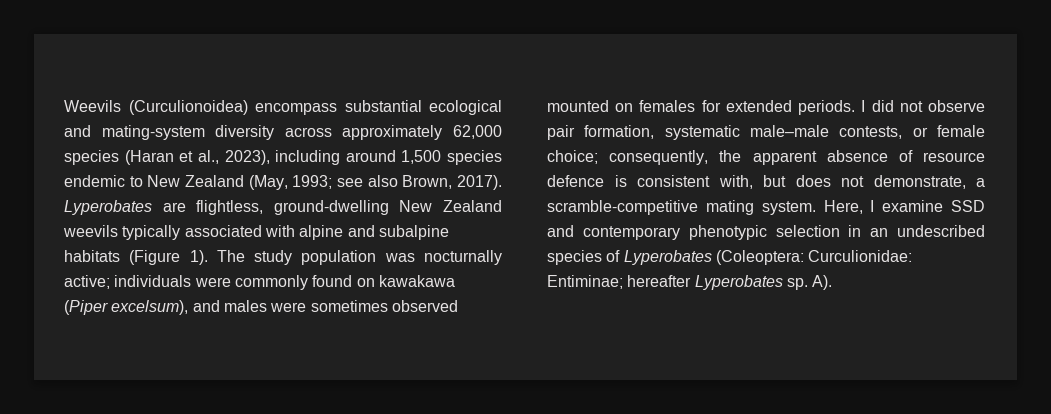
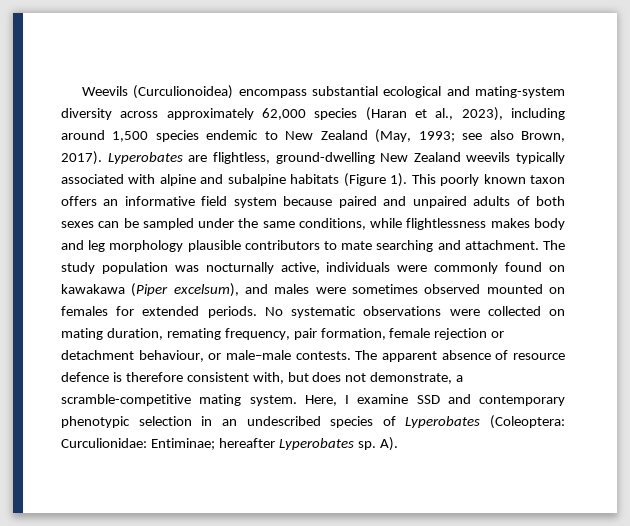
(208, 257) none -> [411,174,565,186] [61,196,565,208] [61,218,565,230] [61,240,539,252] This poorly known taxon offers an informative field system because paired and unpaired adults of both sexes can be sampled under the same conditions, while flightlessness makes body and leg morphology plausible contributors to mate searching and attachment.
[64,275,110,289] active; -> [280,262,320,274] active,
[861,100,985,112] [547,125,985,140] [547,150,742,165] I did not observe pair formation, systematic male–male contests, or female choice; consequently, the -> [264,306,565,318] [61,328,505,340] [61,350,378,362] No systematic observations were collected on mating duration, remating frequency, pair formation, female rejection or detachment behaviour, or male–male contests. The
(627, 181) none -> [125,372,183,382] therefore

